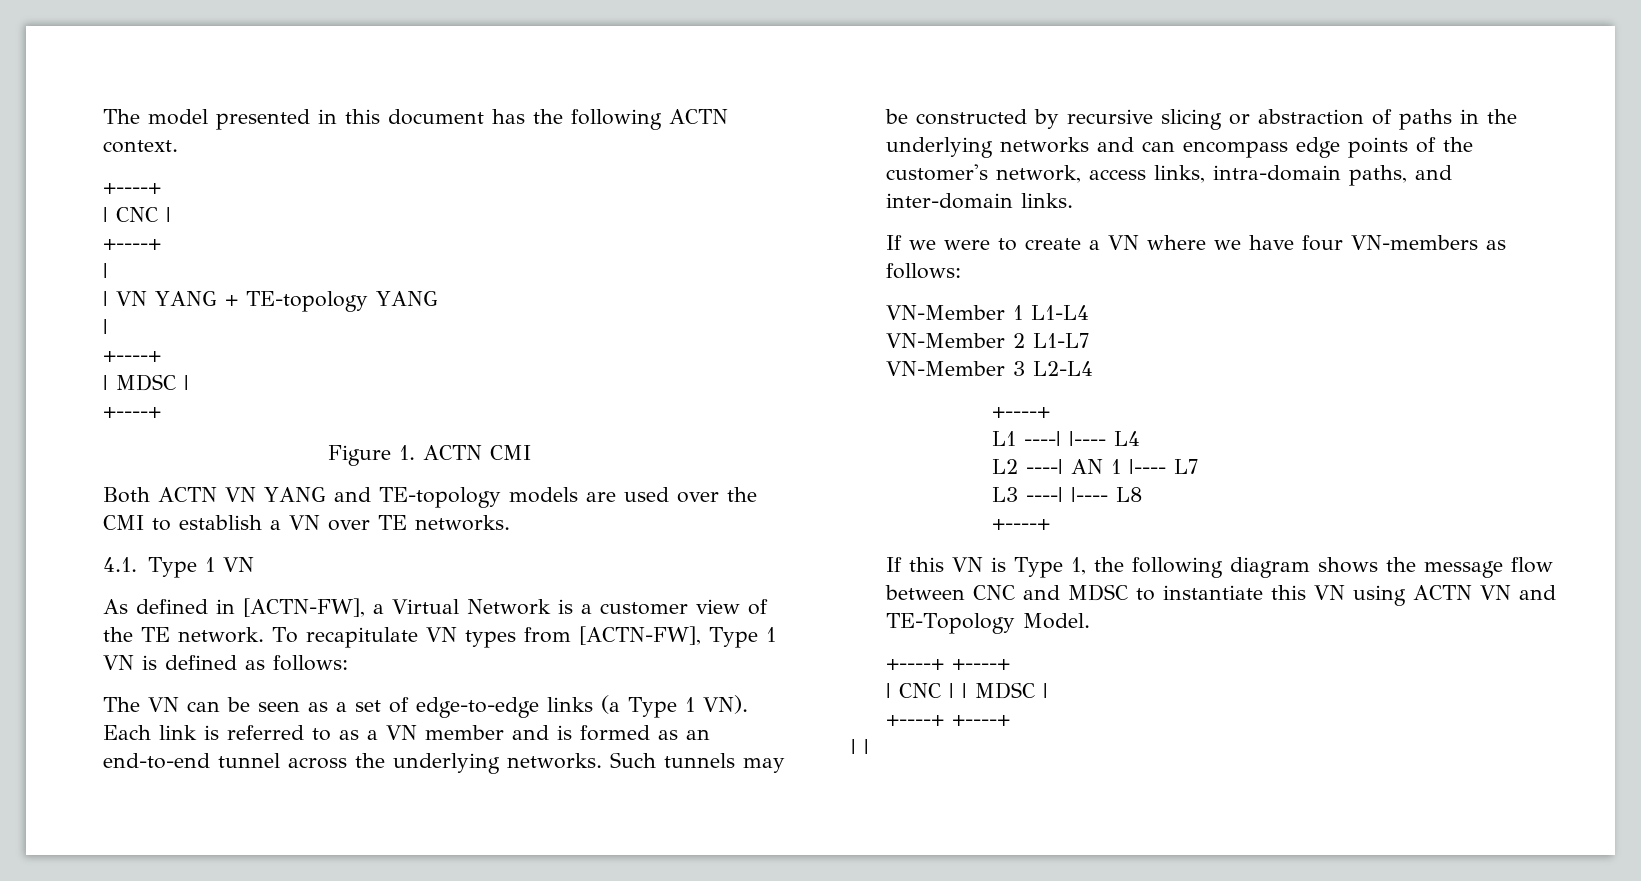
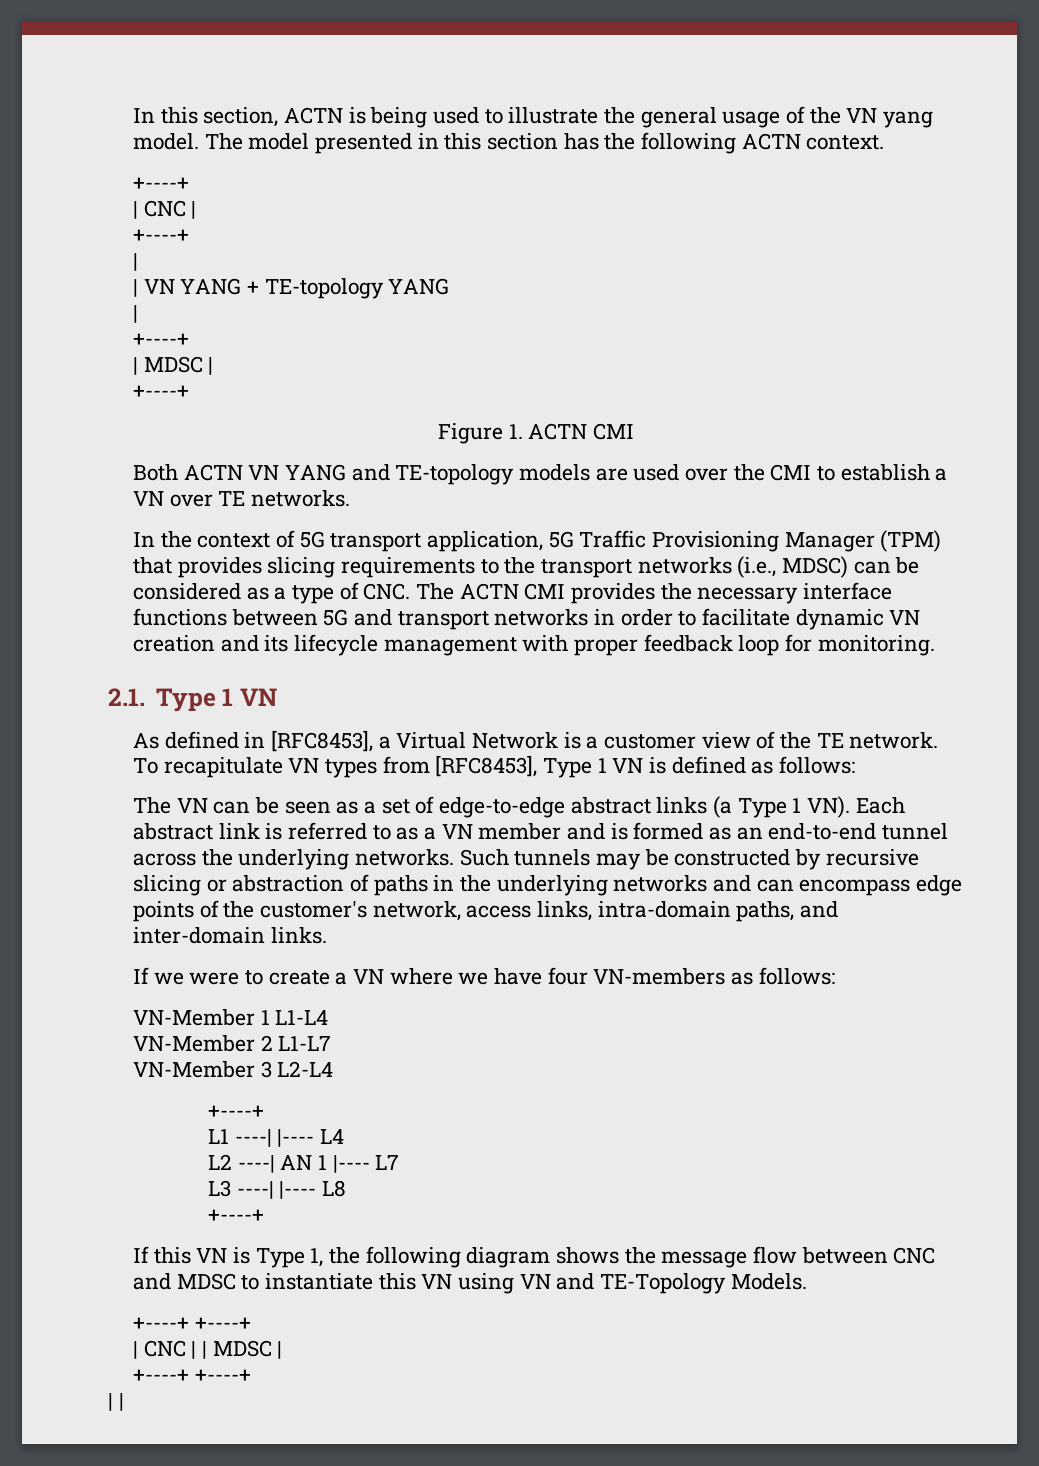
(103, 116) none -> [132,106,934,128] [132,133,199,150] In this section, ACTN is being used to illustrate the general usage of the VN yang model.
[388,109,485,125] document -> [487,133,559,150] section
[103,557,138,572] 4.1. -> [132,530,942,552] [132,556,920,578] [132,582,893,604] [132,608,921,630] [132,634,935,656] [108,688,145,706] In the context of 5G transport application, 5G Traffic Provisioning Manager (TPM) that provides slicing requirements to the transport networks (i.e., MDSC) can be considered as a type of CNC. The ACTN CMI provides the necessary interface functions between 5G and transport networks in order to facilitate dynamic VN creation and its lifecycle management with proper feedback loop for monitoring. // 2.1.
[243,598,366,617] [ACTN-FW], -> [271,730,374,752] [RFC8453],
[579,626,702,645] [ACTN-FW], -> [435,755,538,777] [RFC8453],
(540, 707) none -> [570,797,651,814] abstract
(152, 732) none -> [132,823,213,840] abstract
[1413,585,1473,600] ACTN -> (515, 1283) none
[1023,613,1091,629] Model. -> [730,1273,807,1290] Models.

